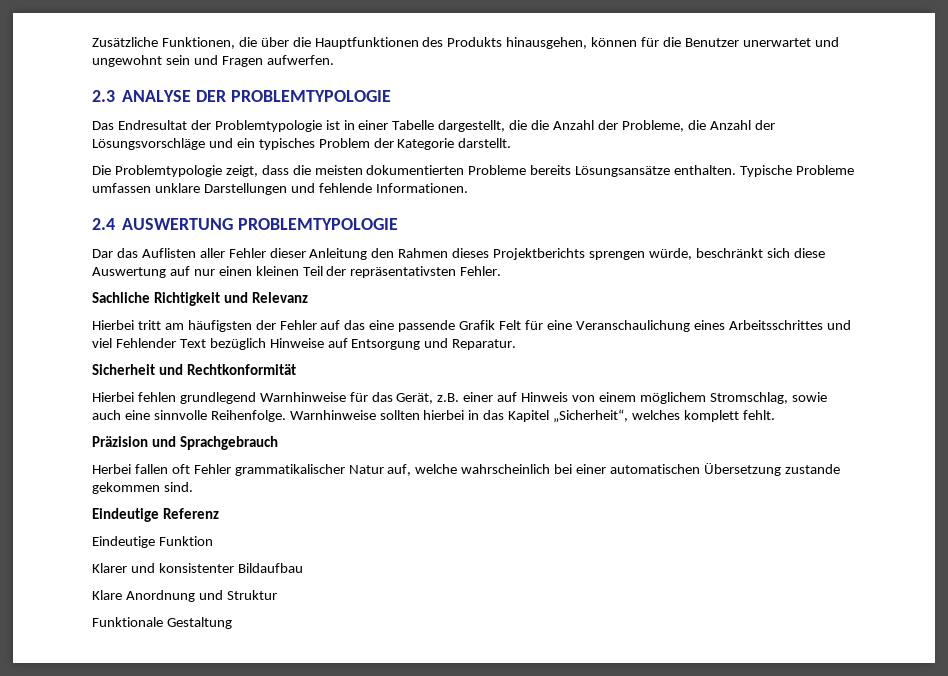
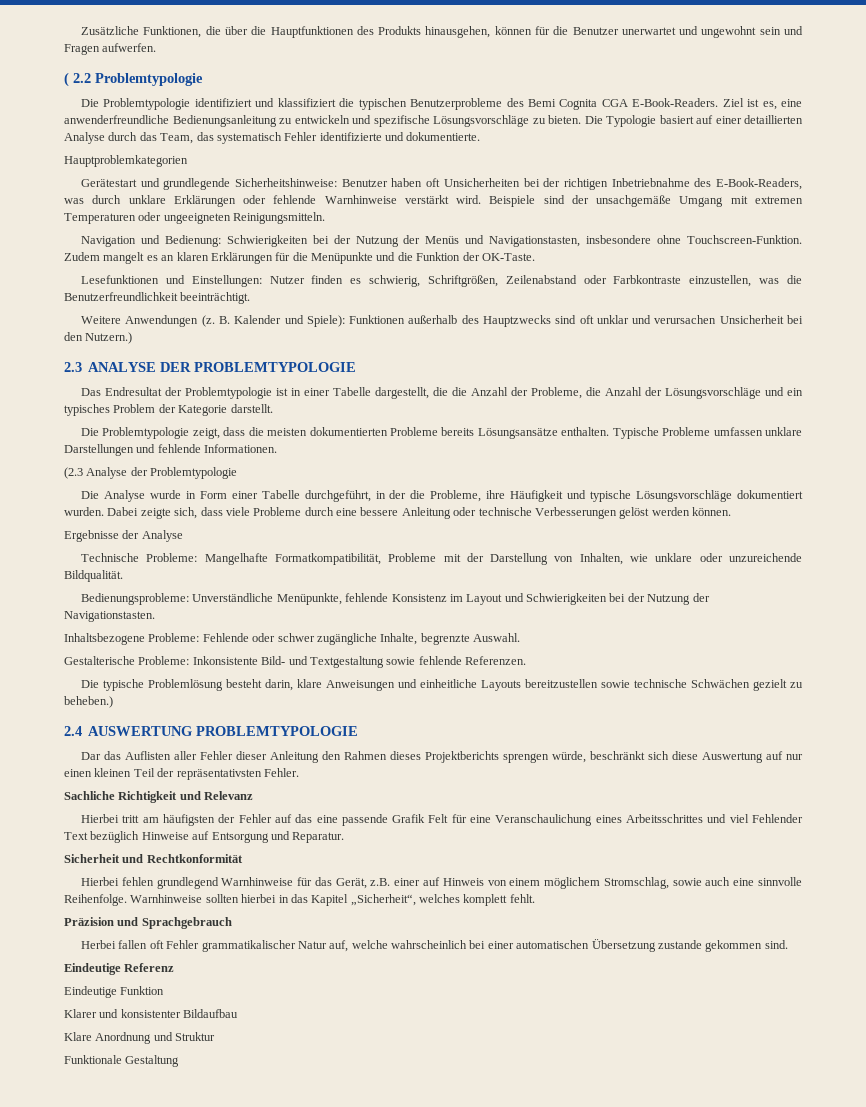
(334, 60) none -> [64,72,203,87] [81,98,803,110] [64,115,803,127] [64,132,481,144] [64,155,188,167] [81,178,802,190] [64,195,803,207] [64,212,326,224] [81,235,802,247] [64,252,535,264] [81,275,803,287] [64,292,251,304] [81,315,804,327] [64,332,133,344] // ( 2.2 Problemtypologie // Die Problemtypologie identifiziert und klassifiziert die typischen Benutzerprobleme des Bemi Cognita CGA E-Book-Readers. Ziel ist es, eine anwenderfreundliche Bedienungsanleitung zu entwickeln und spezifische Lösungsvorschläge zu bieten. Die Typologie basiert auf einer detaillierten Analyse durch das Team, das systematisch Fehler identifizierte und dokumentierte. // Hauptproblemkategorien // Gerätestart und grundlegende Sicherheitshinweise: Benutzer haben oft Unsicherheiten bei der richtigen Inbetriebnahme des E-Book-Readers, was durch unklare Erklärungen oder fehlende Warnhinweise verstärkt wird. Beispiele sind der unsachgemäße Umgang mit extremen Temperaturen oder ungeeigneten Reinigungsmitteln. // Navigation und Bedienung: Schwierigkeiten bei der Nutzung der Menüs und Navigationstasten, insbesondere ohne Touchscreen-Funktion. Zudem mangelt es an klaren Erklärungen für die Menüpunkte und die Funktion der OK-Taste. // Lesefunktionen und Einstellungen: Nutzer finden es schwierig, Schriftgrößen, Zeilenabstand oder Farbkontraste einzustellen, was die Benutzerfreundlichkeit beeinträchtigt. // Weitere Anwendungen (z. B. Kalender und Spiele): Funktionen außerhalb des Hauptzwecks sind oft unklar und verursachen Unsicherheit bei den Nutzern.)
(468, 188) none -> [64,467,238,479] [81,490,804,502] [64,507,731,519] [64,530,183,542] [81,553,802,565] [64,570,123,582] [81,593,710,605] [64,611,155,622] [64,633,520,645] [64,656,526,668] [81,679,803,691] [64,696,113,708] // (2.3 Analyse der Problemtypologie // Die Analyse wurde in Form einer Tabelle durchgeführt, in der die Probleme, ihre Häufigkeit und typische Lösungsvorschläge dokumentiert wurden. Dabei zeigte sich, dass viele Probleme durch eine bessere Anleitung oder technische Verbesserungen gelöst werden können. // Ergebnisse der Analyse // Technische Probleme: Mangelhafte Formatkompatibilität, Probleme mit der Darstellung von Inhalten, wie unklare oder unzureichende Bildqualität. // Bedienungsprobleme: Unverständliche Menüpunkte, fehlende Konsistenz im Layout und Schwierigkeiten bei der Nutzung der Navigationstasten. // Inhaltsbezogene Probleme: Fehlende oder schwer zugängliche Inhalte, begrenzte Auswahl. // Gestalterische Probleme: Inkonsistente Bild- und Textgestaltung sowie fehlende Referenzen. // Die typische Problemlösung besteht darin, klare Anweisungen und einheitliche Layouts bereitzustellen sowie technische Schwächen gezielt zu beheben.)

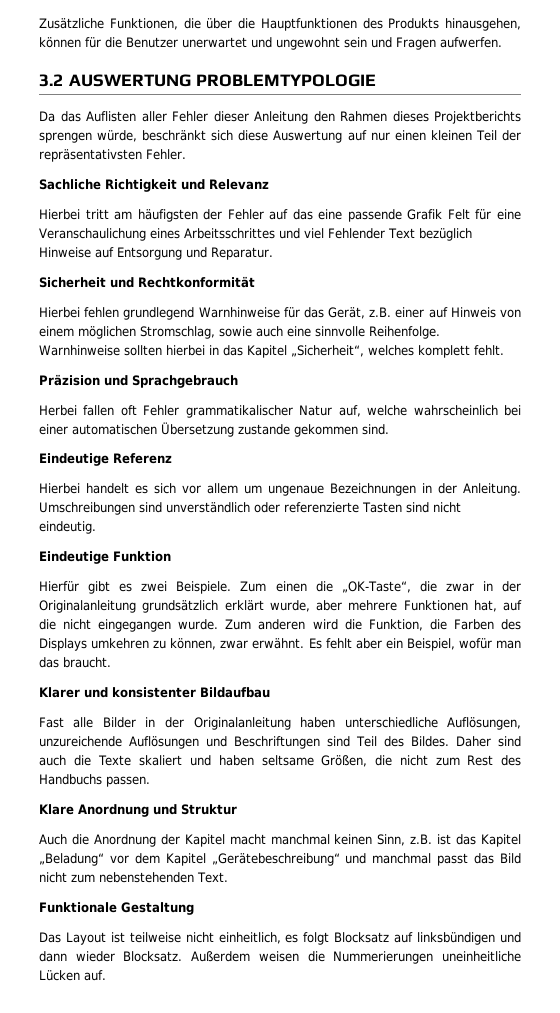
[64,72,203,87] [81,98,803,110] [64,115,803,127] [64,132,481,144] [64,155,188,167] [81,178,802,190] [64,195,803,207] [64,212,326,224] [81,235,802,247] [64,252,535,264] [81,275,803,287] [64,292,251,304] [81,315,804,327] [64,332,133,344] [64,362,357,372] [81,387,803,399] [64,404,273,416] [81,427,802,439] [64,444,278,456] [64,467,238,479] [81,490,804,502] [64,507,731,519] [64,530,183,542] [81,553,802,565] [64,570,123,582] [81,593,710,605] [64,611,155,622] [64,633,520,645] [64,656,526,668] [81,679,803,691] [64,696,113,708] [64,726,82,736] ( 2.2 Problemtypologie // Die Problemtypologie identifiziert und klassifiziert die typischen Benutzerprobleme des Bemi Cognita CGA E-Book-Readers. Ziel ist es, eine anwenderfreundliche Bedienungsanleitung zu entwickeln und spezifische Lösungsvorschläge zu bieten. Die Typologie basiert auf einer detaillierten Analyse durch das Team, das systematisch Fehler identifizierte und dokumentierte. // Hauptproblemkategorien // Gerätestart und grundlegende Sicherheitshinweise: Benutzer haben oft Unsicherheiten bei der richtigen Inbetriebnahme des E-Book-Readers, was durch unklare Erklärungen oder fehlende Warnhinweise verstärkt wird. Beispiele sind der unsachgemäße Umgang mit extremen Temperaturen oder ungeeigneten Reinigungsmitteln. // Navigation und Bedienung: Schwierigkeiten bei der Nutzung der Menüs und Navigationstasten, insbesondere ohne Touchscreen-Funktion. Zudem mangelt es an klaren Erklärungen für die Menüpunkte und die Funktion der OK-Taste. // Lesefunktionen und Einstellungen: Nutzer finden es schwierig, Schriftgrößen, Zeilenabstand oder Farbkontraste einzustellen, was die Benutzerfreundlichkeit beeinträchtigt. // Weitere Anwendungen (z. B. Kalender und Spiele): Funktionen außerhalb des Hauptzwecks sind oft unklar und verursachen Unsicherheit bei den Nutzern.) // 2.3 ANALYSE DER PROBLEMTYPOLOGIE // Das Endresultat der Problemtypologie ist in einer Tabelle dargestellt, die die Anzahl der Probleme, die Anzahl der Lösungsvorschläge und ein typisches Problem der Kategorie darstellt. // Die Problemtypologie zeigt, dass die meisten dokumentierten Probleme bereits Lösungsansätze enthalten. Typische Probleme umfassen unklare Darstellungen und fehlende Informationen. // (2.3 Analyse der Problemtypologie // Die Analyse wurde in Form einer Tabelle durchgeführt, in der die Probleme, ihre Häufigkeit und typische Lösungsvorschläge dokumentiert wurden. Dabei zeigte sich, dass viele Probleme durch eine bessere Anleitung oder technische Verbesserungen gelöst werden können. // Ergebnisse der Analyse // Technische Probleme: Mangelhafte Formatkompatibilität, Probleme mit der Darstellung von Inhalten, wie unklare oder unzureichende Bildqualität. // Bedienungsprobleme: Unverständliche Menüpunkte, fehlende Konsistenz im Layout und Schwierigkeiten bei der Nutzung der Navigationstasten. // Inhaltsbezogene Probleme: Fehlende oder schwer zugängliche Inhalte, begrenzte Auswahl. // Gestalterische Probleme: Inkonsistente Bild- und Textgestaltung sowie fehlende Referenzen. // Die typische Problemlösung besteht darin, klare Anweisungen und einheitliche Layouts bereitzustellen sowie technische Schwächen gezielt zu beheben.) // 2.4 -> [39,74,63,87] 3.2
[81,752,102,760] Dar -> [39,111,55,122] Da
[544,877,601,889] möglichem -> [78,326,136,339] möglichen
[64,986,165,998] [64,1009,239,1018] [64,1032,216,1044] [64,1055,180,1067] Eindeutige Funktion // Klarer und konsistenter Bildaufbau // Klare Anordnung und Struktur // Funktionale Gestaltung -> [39,483,521,496] [39,502,461,515] [39,521,96,534] [39,551,171,564] [39,581,521,594] [39,600,522,613] [39,619,521,632] [39,638,521,651] [39,657,111,668] [39,687,270,698] [39,717,521,730] [39,736,521,749] [39,755,521,767] [39,774,150,787] [39,804,237,817] [39,834,522,847] [39,853,522,866] [39,872,228,883] [39,902,194,915] [39,932,522,945] [39,951,521,964] [39,970,106,981] Hierbei handelt es sich vor allem um ungenaue Bezeichnungen in der Anleitung. Umschreibungen sind unverständlich oder referenzierte Tasten sind nicht eindeutig. // Eindeutige Funktion // Hierfür gibt es zwei Beispiele. Zum einen die „OK-Taste“, die zwar in der Originalanleitung grundsätzlich erklärt wurde, aber mehrere Funktionen hat, auf die nicht eingegangen wurde. Zum anderen wird die Funktion, die Farben des Displays umkehren zu können, zwar erwähnt. Es fehlt aber ein Beispiel, wofür man das braucht. // Klarer und konsistenter Bildaufbau // Fast alle Bilder in der Originalanleitung haben unterschiedliche Auflösungen, unzureichende Auflösungen und Beschriftungen sind Teil des Bildes. Daher sind auch die Texte skaliert und haben seltsame Größen, die nicht zum Rest des Handbuchs passen. // Klare Anordnung und Struktur // Auch die Anordnung der Kapitel macht manchmal keinen Sinn, z.B. ist das Kapitel „Beladung“ vor dem Kapitel „Gerätebeschreibung“ und manchmal passt das Bild nicht zum nebenstehenden Text. // Funktionale Gestaltung // Das Layout ist teilweise nicht einheitlich, es folgt Blocksatz auf linksbündigen und dann wieder Blocksatz. Außerdem weisen die Nummerierungen uneinheitliche Lücken auf.

